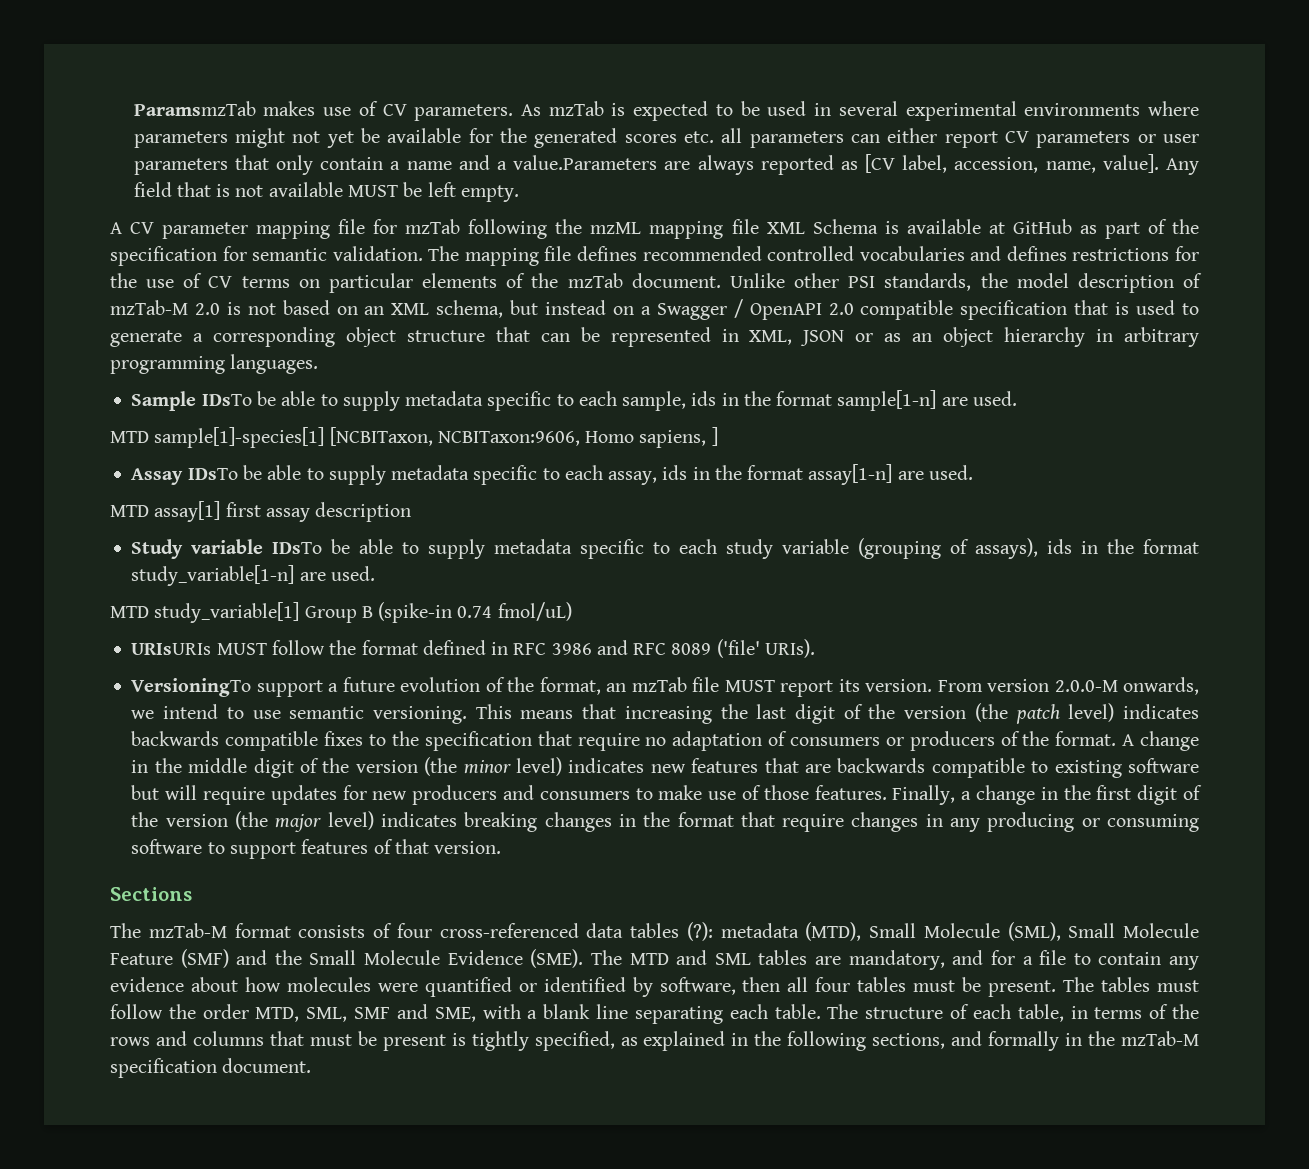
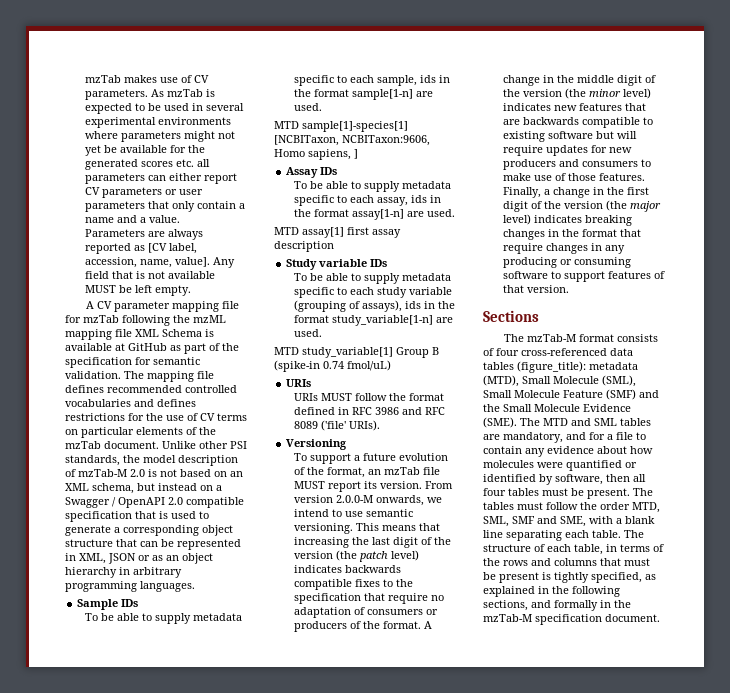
[133,101,256,116] ParamsmzTab -> [85,75,122,83] mzTab
[513,155,658,170] value.Parameters -> [149,215,181,223] [85,229,146,237] value. // Parameters
[201,394,252,406] IDsTo -> [121,599,139,607] [85,613,99,621] IDs // To
[187,468,238,480] IDsTo -> [320,167,338,175] [294,181,308,189] IDs // To
[272,542,323,554] IDsTo -> [370,259,388,267] [294,273,308,281] IDs // To
[131,643,212,655] URIsURIs -> [286,379,312,387] [294,393,319,401] URIs // URIs
[131,678,252,697] VersioningTo -> [286,439,348,450] [294,453,308,461] Versioning // To
[686,922,713,941] (?): -> [517,361,586,373] (figure_title):

